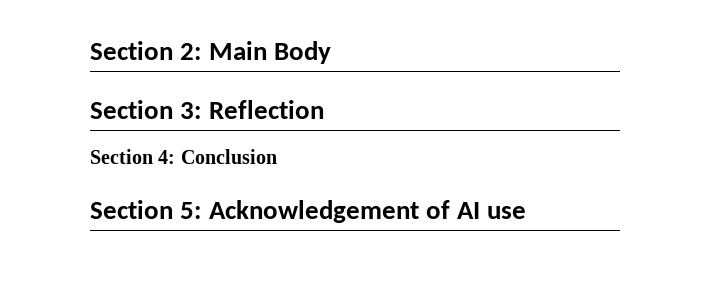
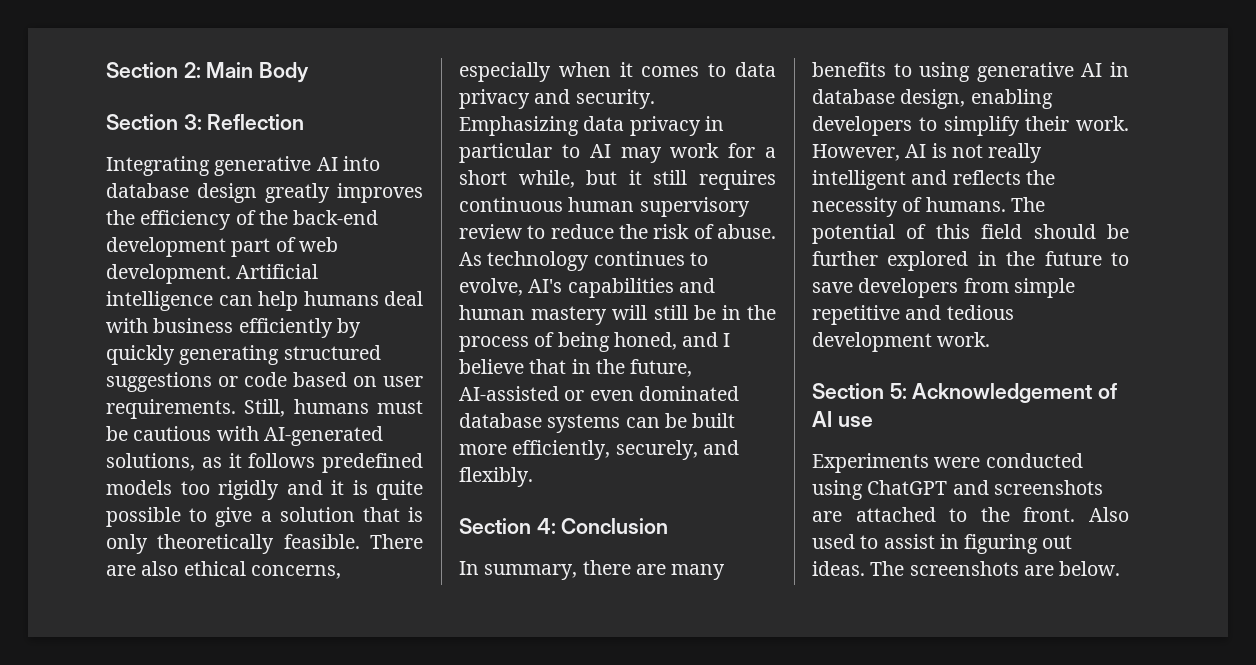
[90,149,277,164] Section 4: Conclusion -> [106,156,380,176] [106,183,423,203] [106,210,379,230] [106,237,338,257] [106,264,319,284] [106,291,423,311] [106,318,361,338] [106,345,381,365] [106,372,423,392] [106,399,423,419] [106,426,383,446] [106,453,423,473] [106,480,423,500] [106,507,423,527] [106,534,423,554] [106,561,341,579] [459,62,776,82] [459,89,655,109] [459,116,724,136] [459,143,776,163] [459,170,776,190] [459,197,750,217] [459,224,776,239] [459,251,708,271] [459,278,715,298] [459,305,776,325] [459,332,731,352] [459,359,693,377] [459,386,739,401] [459,413,736,433] [459,440,739,460] [459,467,533,487] [459,518,669,534] [459,560,726,580] [812,62,1129,82] [812,89,1053,109] [812,116,1129,136] [812,143,1043,163] [812,170,1055,190] [812,197,1045,217] [812,224,1129,244] [812,251,1129,271] [812,278,1075,298] [812,305,1014,325] [812,332,991,352] Integrating generative AI into database design greatly improves the efficiency of the back-end development part of web development. Artificial intelligence can help humans deal with business efficiently by quickly generating structured suggestions or code based on user requirements. Still, humans must be cautious with AI-generated solutions, as it follows predefined models too rigidly and it is quite possible to give a solution that is only theoretically feasible. There are also ethical concerns, especially when it comes to data privacy and security. Emphasizing data privacy in particular to AI may work for a short while, but it still requires continuous human supervisory review to reduce the risk of abuse. As technology continues to evolve, AI's capabilities and human mastery will still be in the process of being honed, and I believe that in the future, AI-assisted or even dominated database systems can be built more efficiently, securely, and flexibly. // Section 4: Conclusion // In summary, there are many benefits to using generative AI in database design, enabling developers to simplify their work. However, AI is not really intelligent and reflects the necessity of humans. The potential of this field should be further explored in the future to save developers from simple repetitive and tedious development work.
(527, 212) none -> [812,453,1083,473] [812,480,1103,500] [812,507,1129,522] [812,534,1073,554] [812,561,1121,576] // Experiments were conducted using ChatGPT and screenshots are attached to the front. Also used to assist in figuring out ideas. The screenshots are below.

